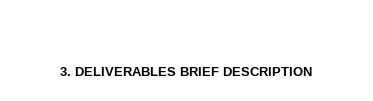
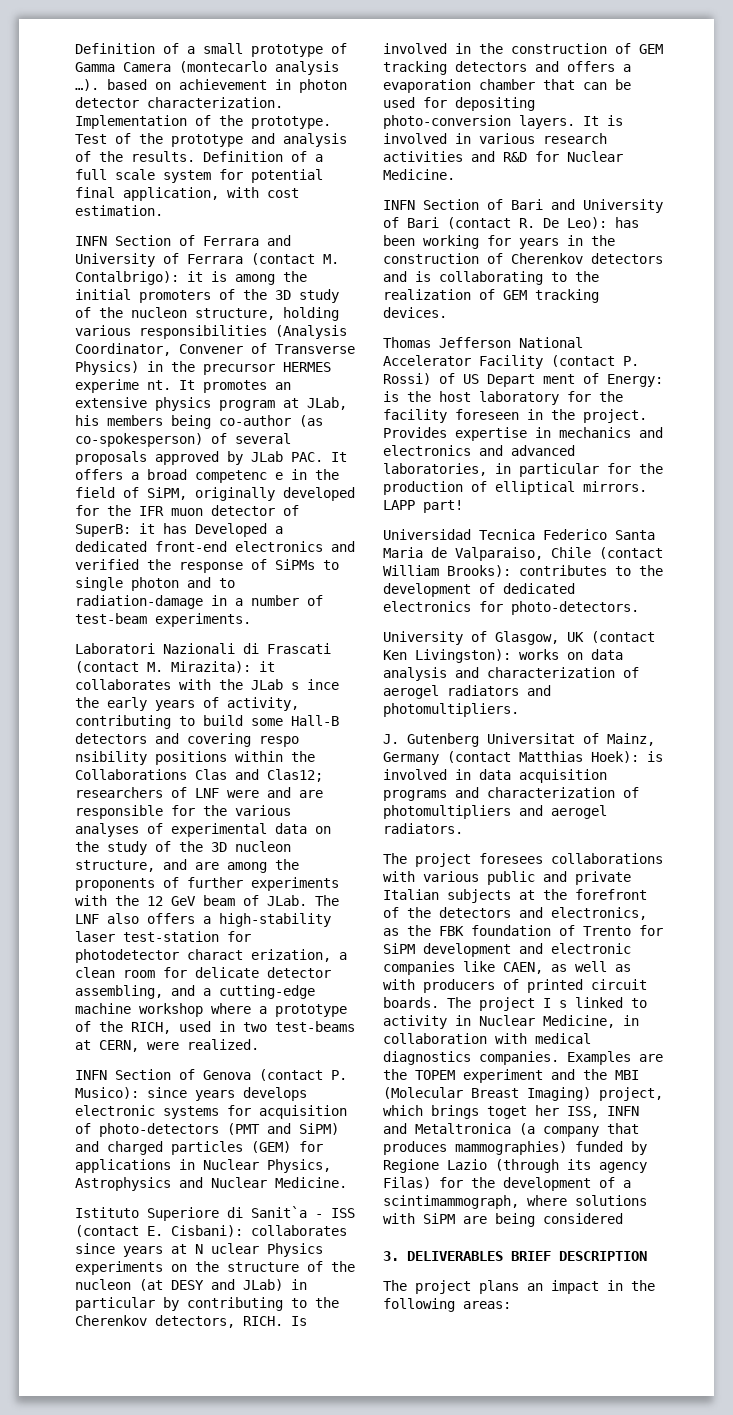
[60,67,312,76] 3. DELIVERABLES BRIEF DESCRIPTION -> [75,43,347,57] [75,61,339,75] [75,79,347,93] [75,97,283,108] [75,115,331,129] [75,133,347,147] [75,151,323,162] [75,169,323,183] [75,187,299,201] [75,205,163,216] [75,235,291,246] [75,253,339,267] [75,271,307,285] [75,289,339,303] [75,307,339,321] [75,325,347,339] [75,343,355,356] [75,361,331,375] [75,379,291,393] [75,397,347,411] [75,415,323,429] [75,433,291,447] [75,451,347,465] [75,469,339,483] [75,487,355,501] [75,505,299,516] [75,523,283,537] [75,541,355,552] [75,559,339,573] [75,577,235,591] [75,595,323,609] [75,613,251,627] [75,643,331,654] [75,661,275,673] [75,679,339,690] [75,697,299,711] [75,715,339,729] [75,733,299,747] [75,751,315,765] [75,769,323,782] [75,787,323,798] [75,805,291,819] [75,823,331,837] [75,841,291,855] [75,859,299,873] [75,877,339,891] [75,895,339,906] [75,913,331,927] [75,931,251,942] [75,949,347,963] [75,967,331,978] [75,985,315,999] [75,1003,347,1017] [75,1021,355,1034] [75,1039,259,1052] [75,1069,347,1081] [75,1087,307,1101] [75,1105,347,1119] [75,1123,339,1137] [75,1141,323,1155] [75,1159,331,1173] [75,1177,347,1191] [75,1206,355,1221] [75,1225,347,1237] [75,1243,323,1257] [75,1261,355,1275] [75,1279,307,1291] [75,1297,339,1311] [75,1315,307,1328] [383,43,663,54] [383,61,631,75] [383,79,631,93] [383,97,535,111] [383,115,623,129] [383,133,607,144] [383,151,623,162] [383,169,455,180] [383,199,663,213] [383,217,639,229] [383,235,615,249] [383,253,663,264] [383,271,599,285] [383,289,599,303] [383,307,447,318] [383,337,583,348] [383,355,639,369] [383,373,663,387] [383,391,623,405] [383,409,647,423] [383,427,663,441] [383,445,575,456] [383,463,663,477] [383,481,647,495] [383,500,463,513] [383,529,655,540] [383,547,663,561] [383,565,663,577] [383,583,575,597] [383,601,639,615] [383,631,655,645] [383,649,623,663] [383,667,639,681] [383,685,551,699] [383,703,519,717] [383,733,655,747] [383,751,663,765] [383,769,607,783] [383,787,639,801] [383,805,607,819] [383,823,463,834] [383,853,663,867] [383,871,631,885] [383,889,647,903] [383,907,647,920] [383,925,663,936] [383,943,631,957] [383,961,631,975] [383,979,647,993] [383,997,647,1011] [383,1015,639,1029] [383,1033,591,1044] [383,1051,663,1065] [383,1069,639,1083] [383,1087,663,1101] [383,1105,639,1119] [383,1123,639,1137] [383,1141,647,1155] [383,1159,647,1173] [383,1177,631,1191] [383,1195,647,1209] [383,1213,623,1227] [383,1251,647,1261] [383,1280,655,1294] [383,1298,511,1312] Definition of a small prototype of Gamma Camera (montecarlo analysis …). based on achievement in photon detector characterization. Implementation of the prototype. Test of the prototype and analysis of the results. Definition of a full scale system for potential final application, with cost estimation. // INFN Section of Ferrara and University of Ferrara (contact M. Contalbrigo): it is among the initial promoters of the 3D study of the nucleon structure, holding various responsibilities (Analysis Coordinator, Convener of Transverse Physics) in the precursor HERMES experime nt. It promotes an extensive physics program at JLab, his members being co-author (as co-spokesperson) of several proposals approved by JLab PAC. It offers a broad competenc e in the field of SiPM, originally developed for the IFR muon detector of SuperB: it has Developed a dedicated front-end electronics and verified the response of SiPMs to single photon and to radiation-damage in a number of test-beam experiments. // Laboratori Nazionali di Frascati (contact M. Mirazita): it collaborates with the JLab s ince the early years of activity, contributing to build some Hall-B detectors and covering respo nsibility positions within the Collaborations Clas and Clas12; researchers of LNF were and are responsible for the various analyses of experimental data on the study of the 3D nucleon structure, and are among the proponents of further experiments with the 12 GeV beam of JLab. The LNF also offers a high-stability laser test-station for photodetector charact erization, a clean room for delicate detector assembling, and a cutting-edge machine workshop where a prototype of the RICH, used in two test-beams at CERN, were realized. // INFN Section of Genova (contact P. Musico): since years develops electronic systems for acquisition of photo-detectors (PMT and SiPM) and charged particles (GEM) for applications in Nuclear Physics, Astrophysics and Nuclear Medicine. // Istituto Superiore di Sanit`a - ISS (contact E. Cisbani): collaborates since years at N uclear Physics experiments on the structure of the nucleon (at DESY and JLab) in particular by contributing to the Cherenkov detectors, RICH. Is involved in the construction of GEM tracking detectors and offers a evaporation chamber that can be used for depositing photo-conversion layers. It is involved in various research activities and R&D for Nuclear Medicine. // INFN Section of Bari and University of Bari (contact R. De Leo): has been working for years in the construction of Cherenkov detectors and is collaborating to the realization of GEM tracking devices. // Thomas Jefferson National Accelerator Facility (contact P. Rossi) of US Depart ment of Energy: is the host laboratory for the facility foreseen in the project. Provides expertise in mechanics and electronics and advanced laboratories, in particular for the production of elliptical mirrors. LAPP part! // Universidad Tecnica Federico Santa Maria de Valparaiso, Chile (contact William Brooks): contributes to the development of dedicated electronics for photo-detectors. // University of Glasgow, UK (contact Ken Livingston): works on data analysis and characterization of aerogel radiators and photomultipliers. // J. Gutenberg Universitat of Mainz, Germany (contact Matthias Hoek): is involved in data acquisition programs and characterization of photomultipliers and aerogel radiators. // The project foresees collaborations with various public and private Italian subjects at the forefront of the detectors and electronics, as the FBK foundation of Trento for SiPM development and electronic companies like CAEN, as well as with producers of printed circuit boards. The project I s linked to activity in Nuclear Medicine, in collaboration with medical diagnostics companies. Examples are the TOPEM experiment and the MBI (Molecular Breast Imaging) project, which brings toget her ISS, INFN and Metaltronica (a company that produces mammographies) funded by Regione Lazio (through its agency Filas) for the development of a scintimammograph, where solutions with SiPM are being considered // 3. DELIVERABLES BRIEF DESCRIPTION // The project plans an impact in the following areas:

